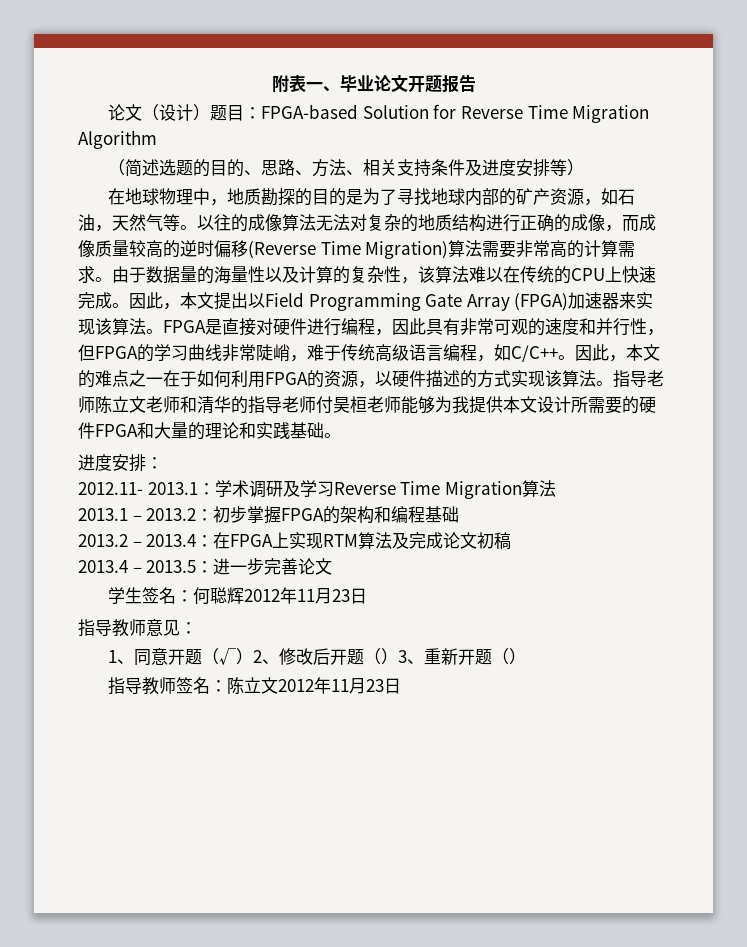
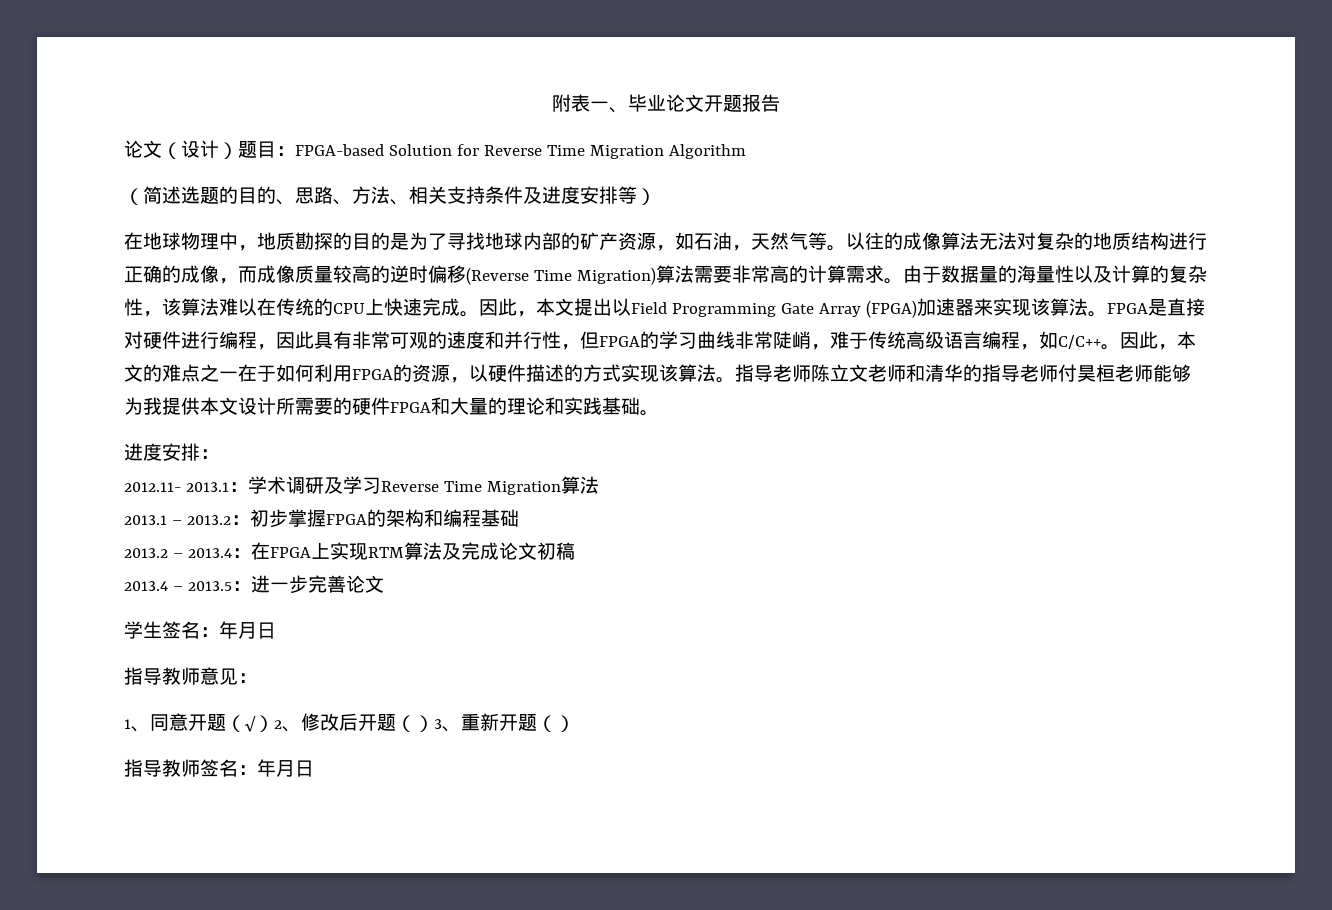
[193,587,351,604] 何聪辉2012年11月23 -> [219,621,257,639] 年月
[227,677,385,695] 陈立文2012年11月23 -> [257,759,295,777] 年月

